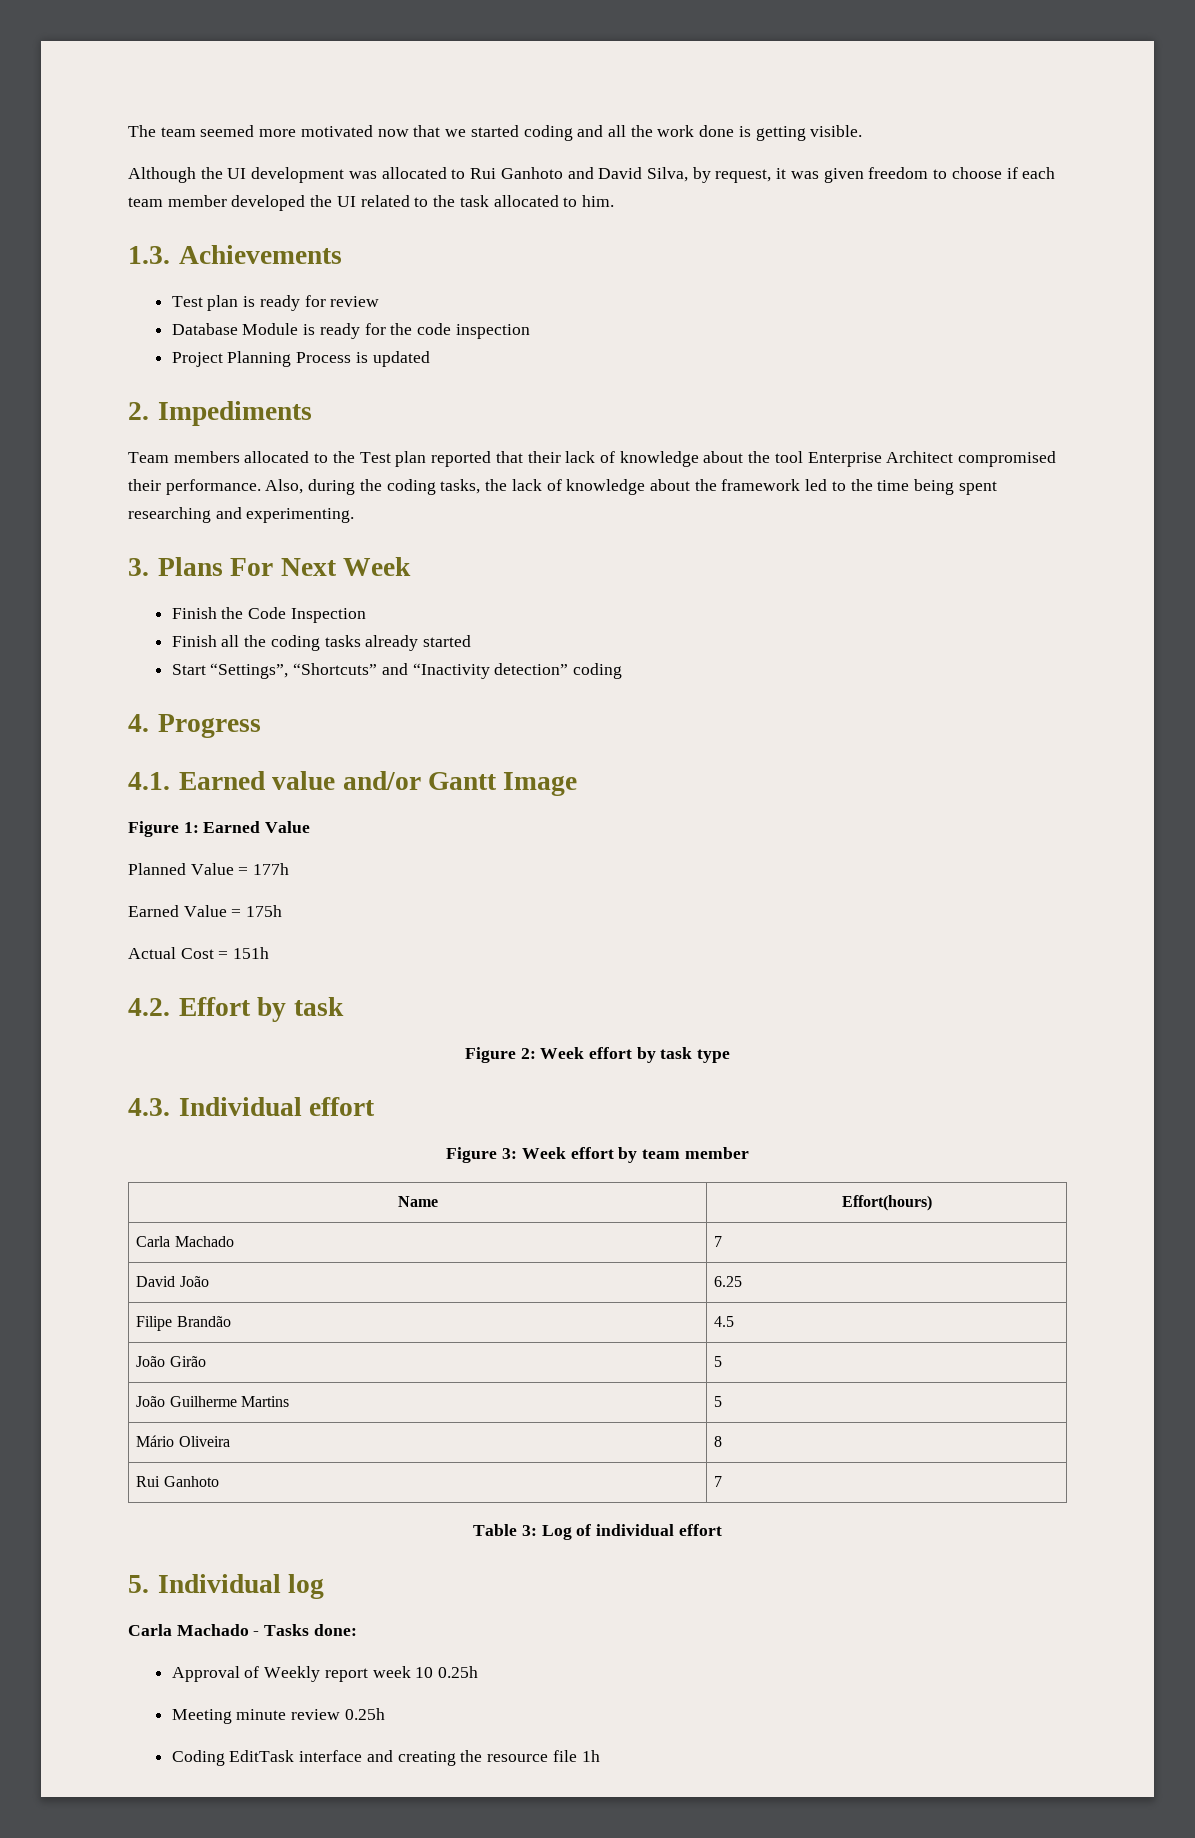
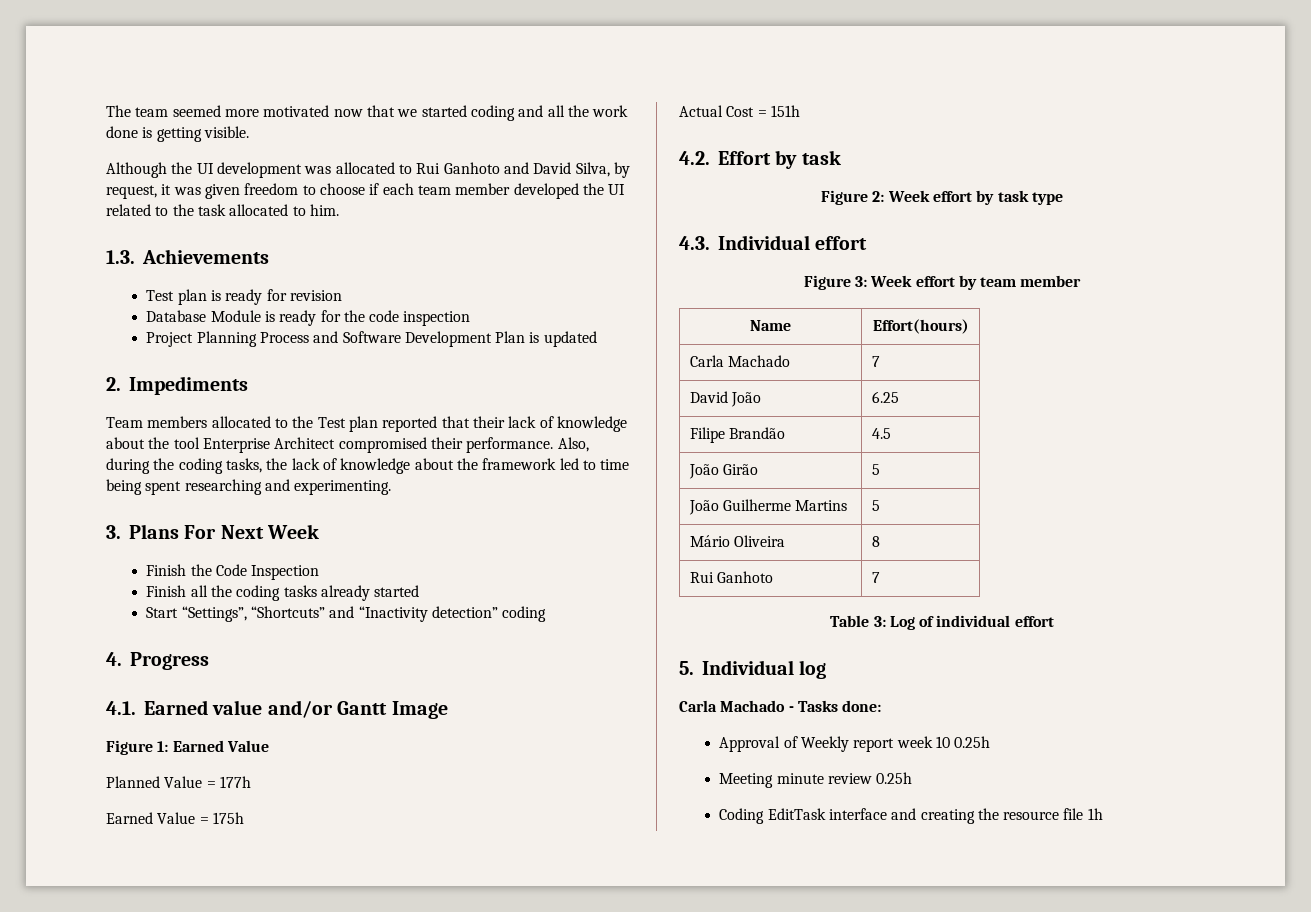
[330,296,380,307] review -> [289,290,342,301] revision
(352, 357) none -> [313,331,526,347] and Software Development Plan
[850,479,873,491] the -> (596, 465) none

